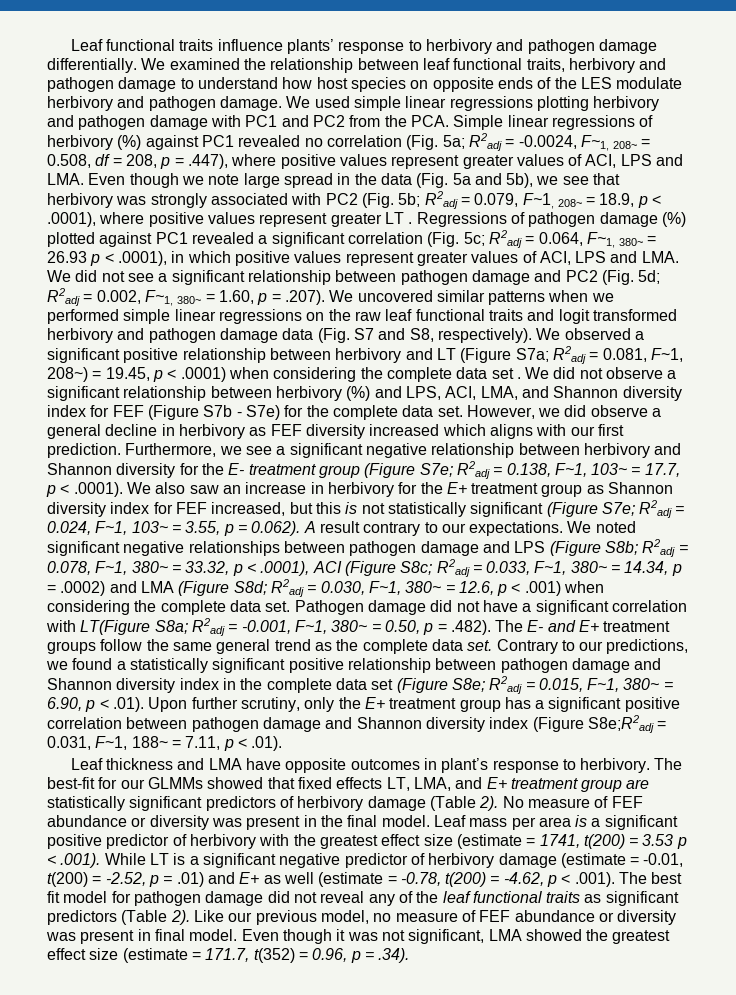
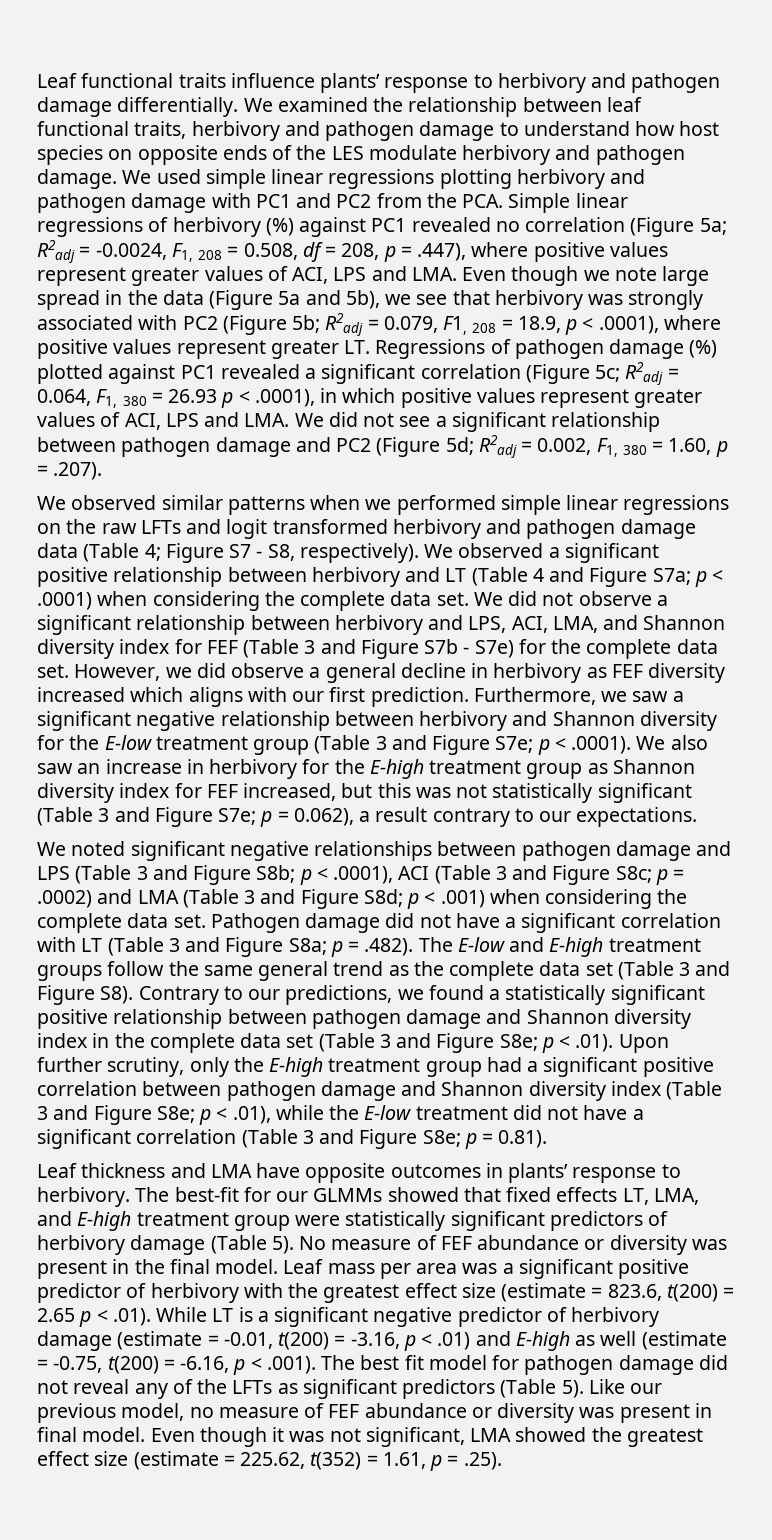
[406,135,439,150] (Fig. -> [630,217,695,237] (Figure
[580,135,638,151] F~1, 208~ -> [171,243,223,262] F1, 208
[416,173,449,188] (Fig. -> [209,290,274,310] (Figure
[361,193,394,208] (Fig. -> [222,315,287,335] (Figure
[522,193,582,209] F~1, 208~ -> [443,316,497,335] F1, 208
[384,212,413,224] LT . -> [344,340,371,354] LT.
[427,232,460,247] (Fig. -> [525,364,590,384] (Figure
[586,232,644,248] F~1, 380~ -> [96,389,147,408] F1, 380
[601,270,634,285] (Fig. -> [376,437,441,457] (Figure
[144,290,202,306] F~1, 380~ -> [596,438,647,457] F1, 380
[329,290,433,302] We uncovered -> [37,495,157,510] // We observed
[385,309,523,321] leaf functional traits -> [140,520,181,534] LFTs
[317,328,406,343] (Fig. S7 and -> [83,543,263,563] (Table 4; Figure S7 -
[460,346,683,364] [47,367,150,382] (Figure S7a; R2adj = 0.081, F~1, 208~) = 19.45, -> [471,567,691,587] (Table 4 and Figure S7a;
[491,368,521,379] set . -> [436,592,469,606] set.
[346,386,371,401] (%) -> (423, 625) none
[147,405,199,420] (Figure -> [243,639,419,659] (Table 3 and Figure
[245,446,272,455] see -> [632,691,669,702] saw
[228,461,680,479] E- treatment group (Figure S7e; R2adj = 0.138, F~1, 103~ = 17.7, -> [104,735,534,755] E-low treatment group (Table 3 and Figure S7e;
[446,482,467,494] E+ -> [369,759,424,779] E-high
[345,502,358,514] is -> [415,787,451,798] was
[546,500,685,518] [47,521,316,536] (Figure S7e; R2adj = 0.024, F~1, 103~ = 3.55, p = 0.062). A -> [37,807,371,827] (Table 3 and Figure S7e; p = 0.062), a
(564, 528) none -> (698, 817) //
[549,539,688,557] [47,559,669,577] (Figure S8b; R2adj = 0.078, F~1, 380~ = 33.32, p < .0001), ACI (Figure S8c; R2adj = 0.033, F~1, 380~ = 14.34, -> [75,865,652,885] (Table 3 and Figure S8b; p < .0001), ACI (Table 3 and Figure S8c;
[178,579,494,597] (Figure S8d; R2adj = 0.030, F~1, 380~ = 12.6, -> [182,889,403,909] (Table 3 and Figure S8d;
[80,618,420,636] LT(Figure S8a; R2adj = -0.001, F~1, 380~ = 0.50, -> [81,937,327,957] LT (Table 3 and Figure S8a;
[527,620,600,632] E- and E+ -> [457,937,604,957] E-low and E-high
[467,640,493,651] set. -> [585,961,731,980] [37,985,134,1005] set (Table 3 and Figure S8).
[396,676,673,694] [47,697,82,711] (Figure S8e; R2adj = 0.015, F~1, 380~ = 6.90, -> [318,1033,538,1053] (Table 3 and Figure S8e;
[364,697,531,712] E+ treatment group has -> [269,1057,522,1077] E-high treatment group had
[532,715,667,733] [47,736,283,751] (Figure S8e;R2adj = 0.031, F~1, 188~ = 7.11, p < .01). -> [666,1081,723,1100] [37,1105,644,1125] [37,1129,548,1149] (Table 3 and Figure S8e; p < .01), while the E-low treatment did not have a significant correlation (Table 3 and Figure S8e; p = 0.81).
[441,758,489,773] plant’s -> [508,1163,569,1183] plants’
[486,777,650,792] E+ treatment group are -> [77,1211,341,1231] E-high treatment group were
[479,796,499,811] 2). -> [271,1236,294,1254] 5).
[575,815,588,827] is -> [462,1263,498,1274] was
[539,834,687,849] [47,853,101,868] 1741, t(200) = 3.53 p < .001). -> [607,1284,735,1302] [37,1308,151,1327] 823.6, t(200) = 2.65 p < .01).
[105,872,173,887] -2.52, p = -> [350,1332,433,1351] -3.16, p <
[239,872,260,884] E+ -> [515,1331,570,1351] E-high
[400,872,544,887] -0.78, t(200) = -4.62, -> [53,1356,230,1374] -0.75, t(200) = -6.16,
[442,891,581,903] leaf functional traits -> [232,1380,273,1394] LFTs
[170,910,190,925] 2). -> [561,1380,584,1398] 5).
[205,948,250,962] 171.7, -> [240,1452,306,1469] 225.62,
[312,948,410,963] 0.96, p = .34). -> [382,1452,502,1471] 1.61, p = .25).

